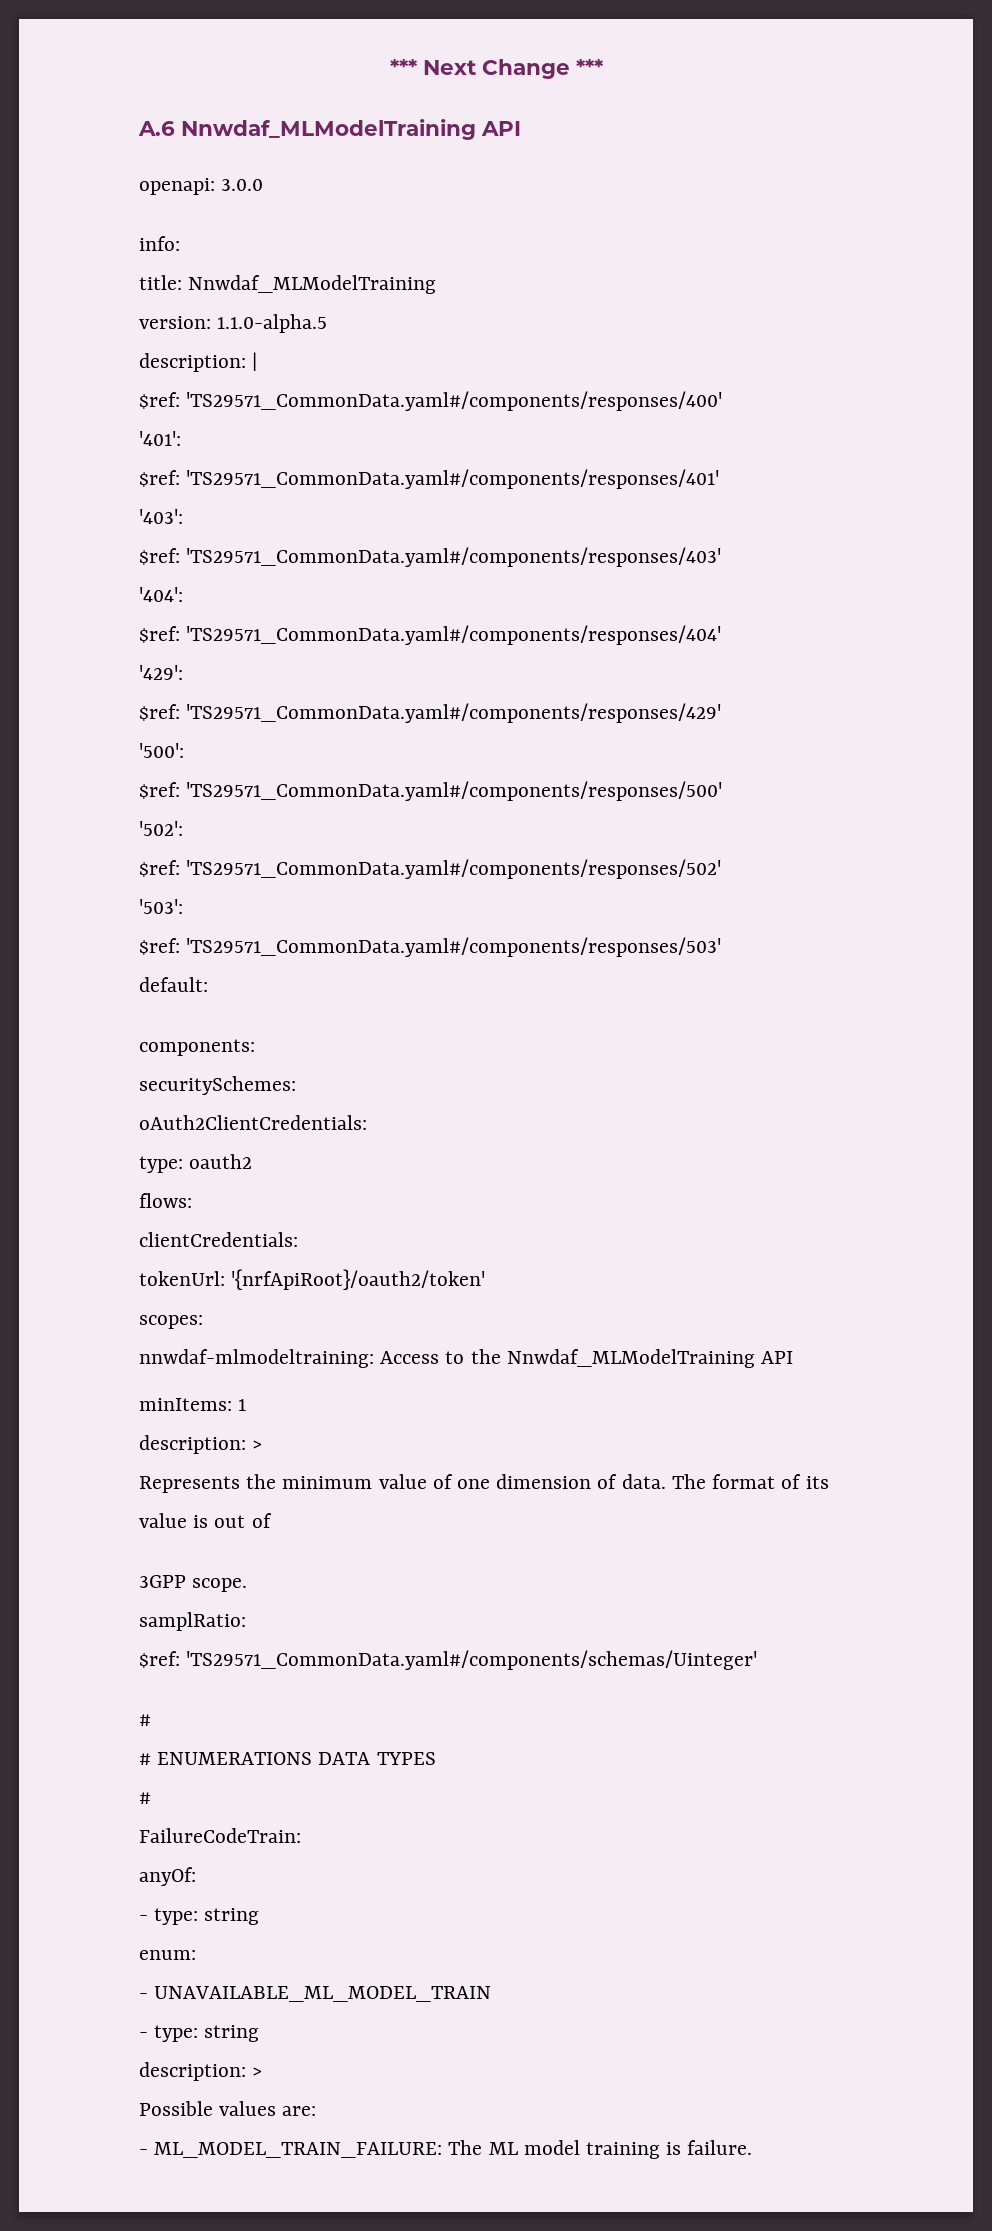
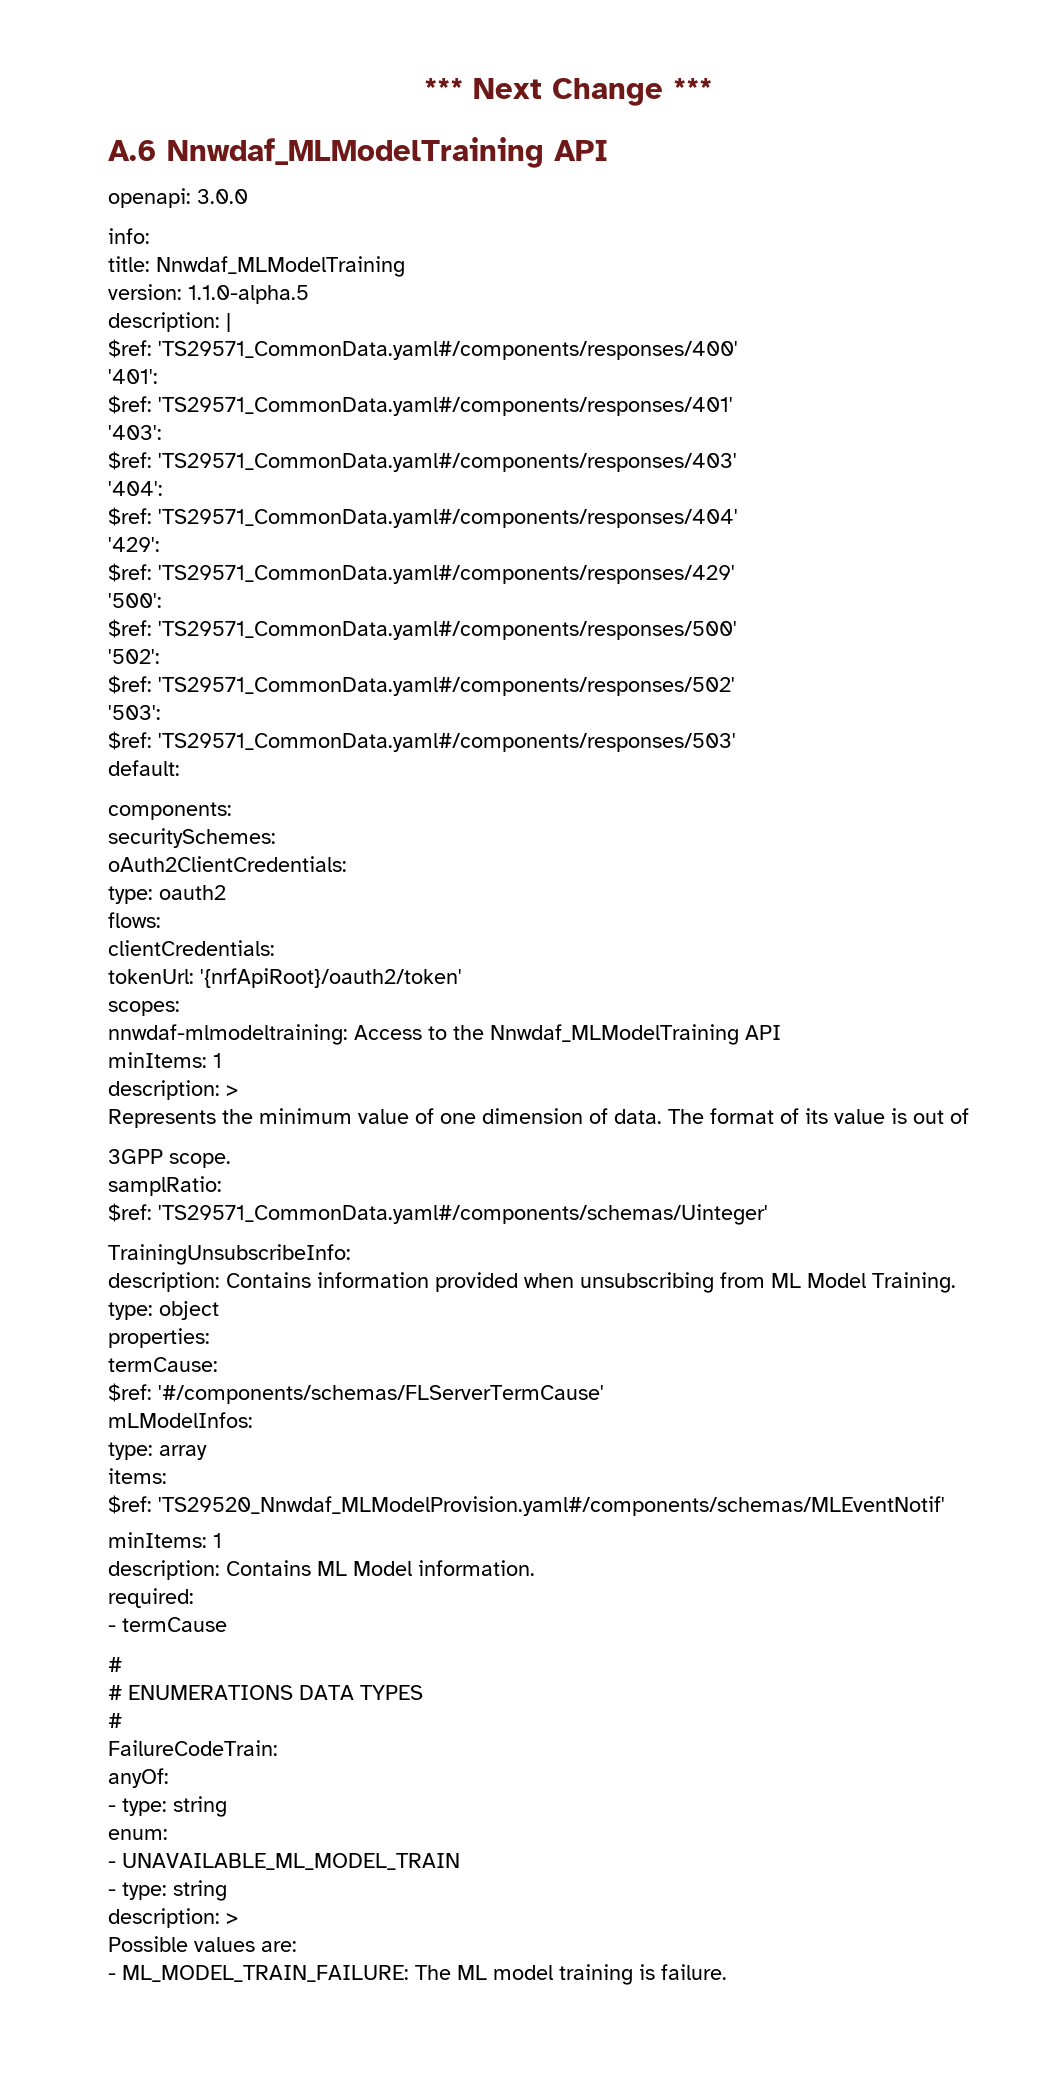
(758, 1660) none -> [108,1244,351,1265] [108,1272,956,1293] [108,1301,219,1320] [108,1328,210,1348] [108,1357,218,1372] [108,1383,604,1404] [108,1412,253,1428] [108,1442,207,1460] [108,1468,167,1484] [108,1495,945,1516] [108,1532,222,1548] [108,1560,535,1580] [108,1588,194,1608] [108,1617,227,1632] // TrainingUnsubscribeInfo: // description: Contains information provided when unsubscribing from ML Model Training. // type: object // properties: // termCause: // $ref: '#/components/schemas/FLServerTermCause' // mLModelInfos: // type: array // items: // $ref: 'TS29520_Nnwdaf_MLModelProvision.yaml#/components/schemas/MLEventNotif' // minItems: 1 // description: Contains ML Model information. // required: // - termCause

